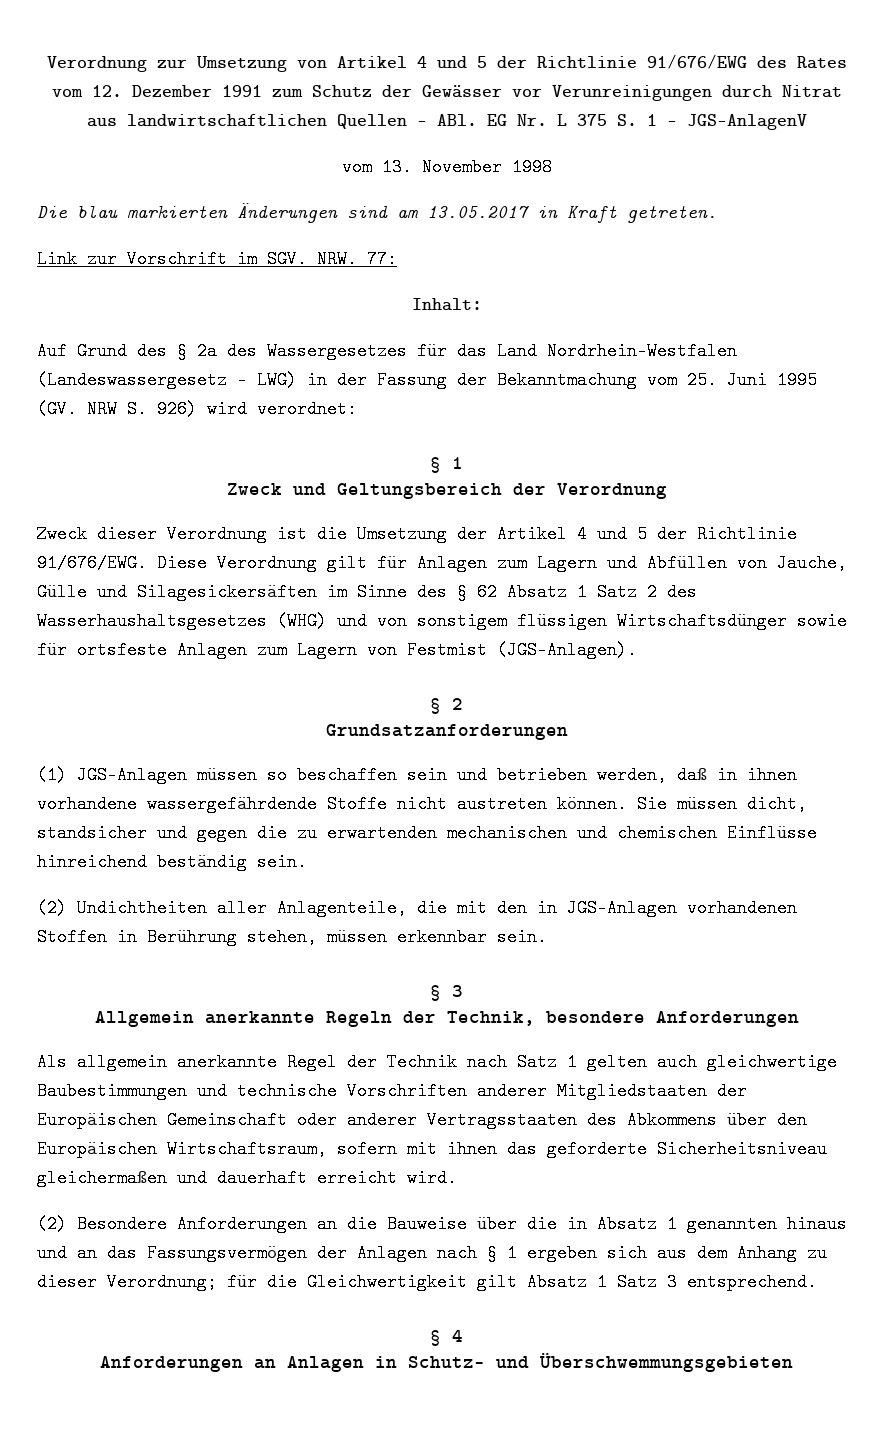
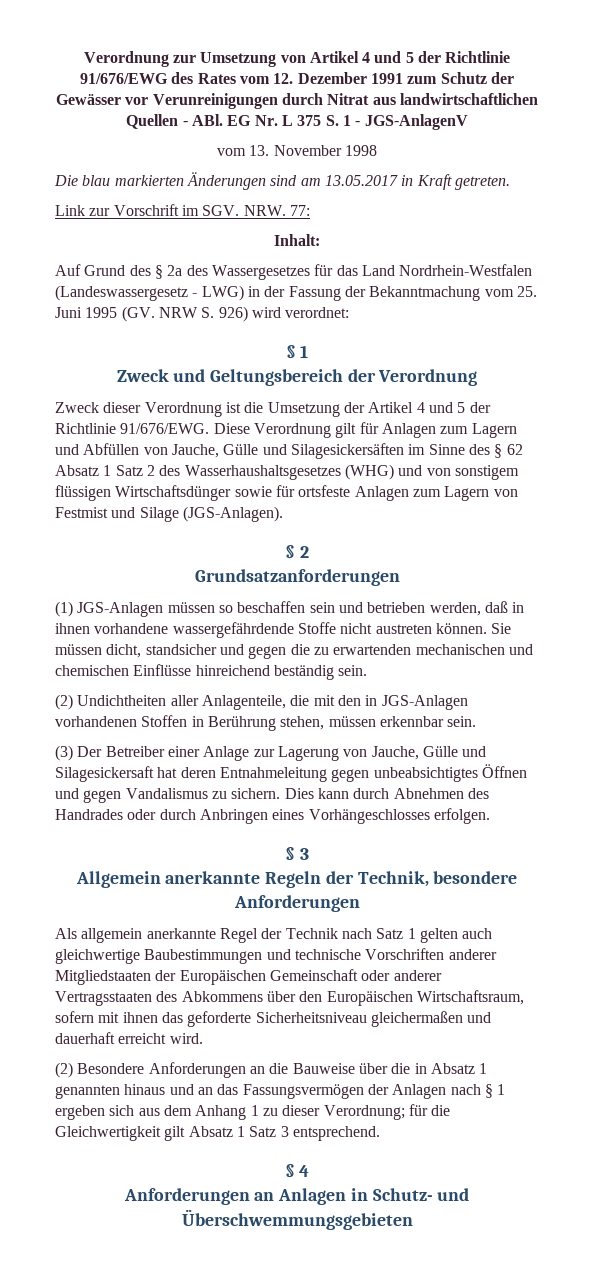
(487, 650) none -> [111,507,179,522] und Silage
(547, 937) none -> [55,745,487,761] [55,764,527,782] [55,788,489,803] [55,808,490,824] // (3) Der Betreiber einer Anlage zur Lagerung von Jauche, Gülle und Silagesickersaft hat deren Entnahmeleitung gegen unbeabsichtigtes Öffnen und gegen Vandalismus zu sichern. Dies kann durch Abnehmen des Handrades oder durch Anbringen eines Vorhängeschlosses erfolgen.
(797, 1253) none -> [250,1105,259,1116] 1

